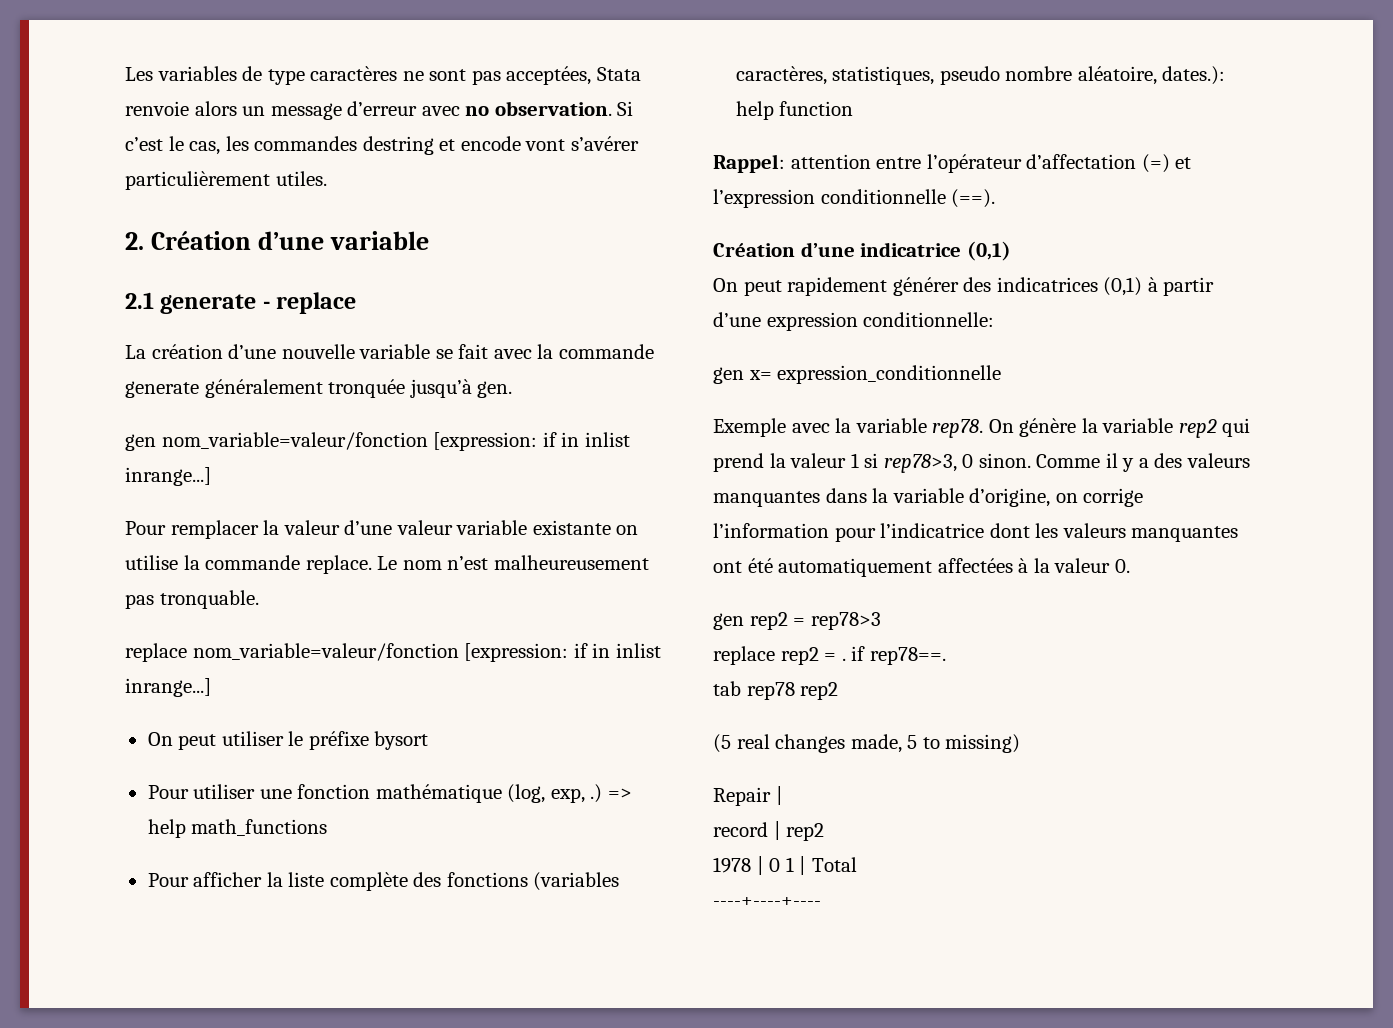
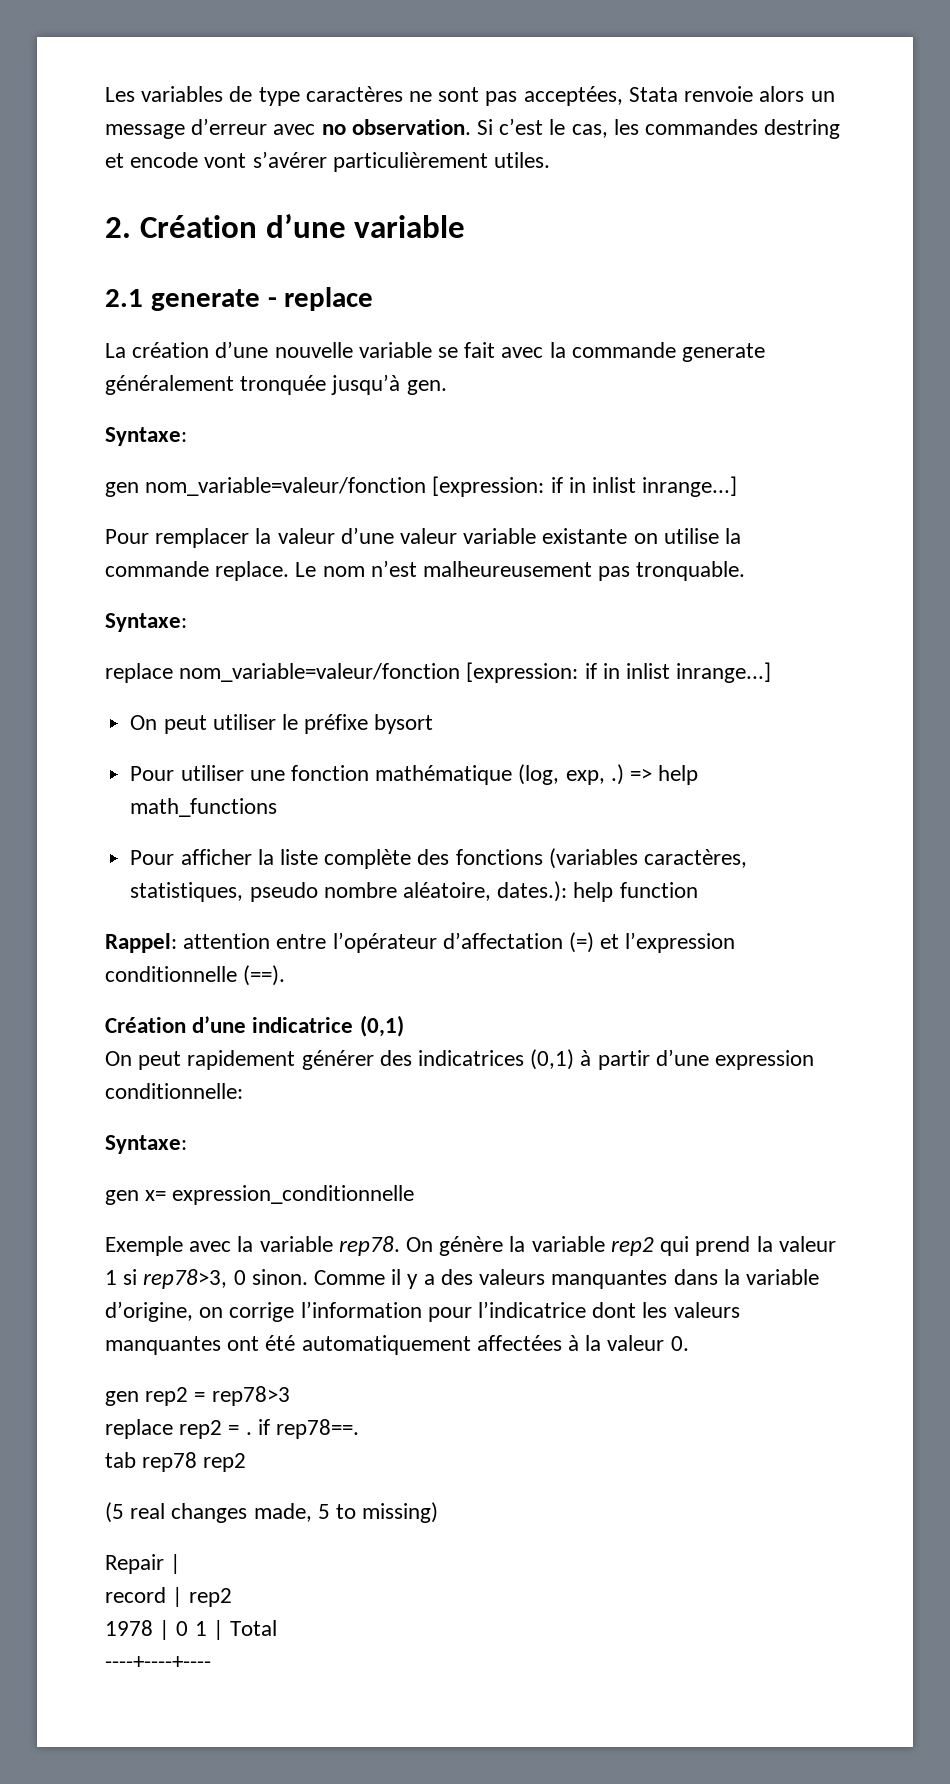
(513, 389) none -> [105,427,187,446] // Syntaxe:
(259, 599) none -> [105,613,187,632] // Syntaxe:
(995, 319) none -> [105,1135,187,1154] // Syntaxe:

